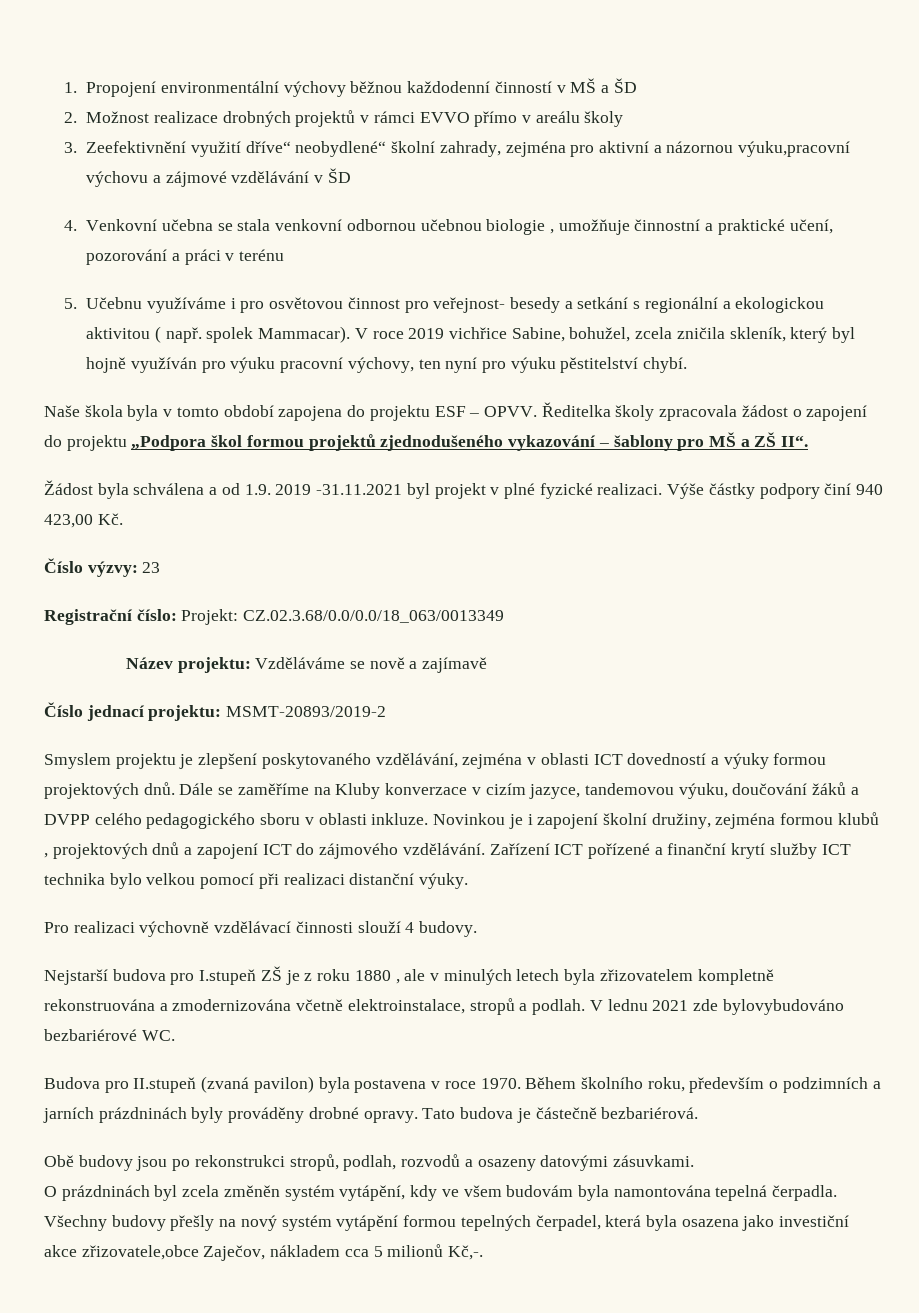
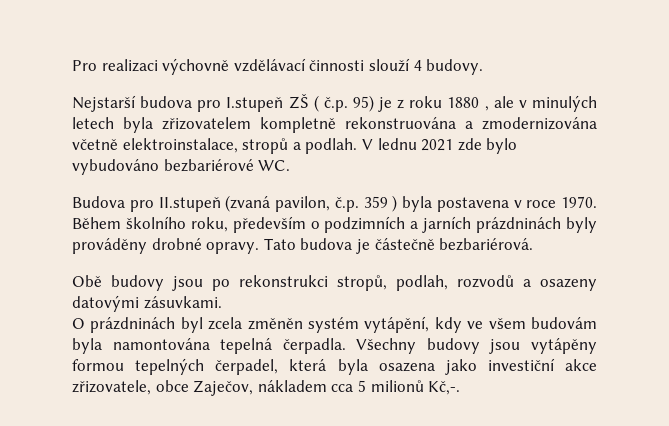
[64,78,637,97] [64,110,624,127] [64,141,851,157] [86,168,351,187] [64,219,833,235] [86,249,285,265] [64,297,825,313] [86,326,856,343] [86,357,688,373] [44,402,868,421] [44,432,809,451] [44,480,884,499] [44,513,123,528] [44,558,161,577] [44,609,505,625] [125,657,488,673] [44,702,387,721] [44,753,827,769] [44,782,859,799] [44,812,879,829] [44,842,851,859] [44,873,469,889] 1. Propojení environmentální výchovy běžnou každodenní činností v MŠ a ŠD // 2. Možnost realizace drobných projektů v rámci EVVO přímo v areálu školy // 3. Zeefektivnění využití dříve“ neobydlené“ školní zahrady, zejména pro aktivní a názornou výuku,pracovní výchovu a zájmové vzdělávání v ŠD // 4. Venkovní učebna se stala venkovní odbornou učebnou biologie , umožňuje činnostní a praktické učení, pozorování a práci v terénu // 5. Učebnu využíváme i pro osvětovou činnost pro veřejnost- besedy a setkání s regionální a ekologickou aktivitou ( např. spolek Mammacar). V roce 2019 vichřice Sabine, bohužel, zcela zničila skleník, který byl hojně využíván pro výuku pracovní výchovy, ten nyní pro výuku pěstitelství chybí. // Naše škola byla v tomto období zapojena do projektu ESF – OPVV. Ředitelka školy zpracovala žádost o zapojení do projektu „Podpora škol formou projektů zjednodušeného vykazování – šablony pro MŠ a ZŠ II“. // Žádost byla schválena a od 1.9. 2019 -31.11.2021 byl projekt v plné fyzické realizaci. Výše částky podpory činí 940 423,00 Kč. // Číslo výzvy: 23 // Registrační číslo: Projekt: CZ.02.3.68/0.0/0.0/18_063/0013349 // Název projektu: Vzděláváme se nově a zajímavě // Číslo jednací projektu: MSMT-20893/2019-2 // Smyslem projektu je zlepšení poskytovaného vzdělávání, zejména v oblasti ICT dovedností a výuky formou projektových dnů. Dále se zaměříme na Kluby konverzace v cizím jazyce, tandemovou výuku, doučování žáků a DVPP celého pedagogického sboru v oblasti inkluze. Novinkou je i zapojení školní družiny, zejména formou klubů , projektových dnů a zapojení ICT do zájmového vzdělávání. Zařízení ICT pořízené a finanční krytí služby ICT technika bylo velkou pomocí při realizaci distanční výuky. // -> (72, 65) none
(282, 973) none -> [313,95,374,112] ( č.p. 95)
[722,999,844,1015] bylovybudováno -> [486,138,518,154] [72,159,159,175] bylo vybudováno
[253,1076,314,1093] pavilon) -> [275,195,398,212] pavilon, č.p. 359 )
[170,1215,399,1231] přešly na nový systém vytápění -> [489,338,597,354] jsou vytápěny
[81,1245,199,1260] zřizovatele,obce -> [72,380,189,395] zřizovatele, obce

